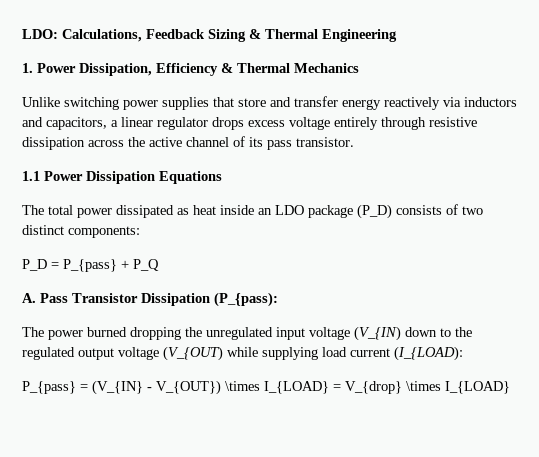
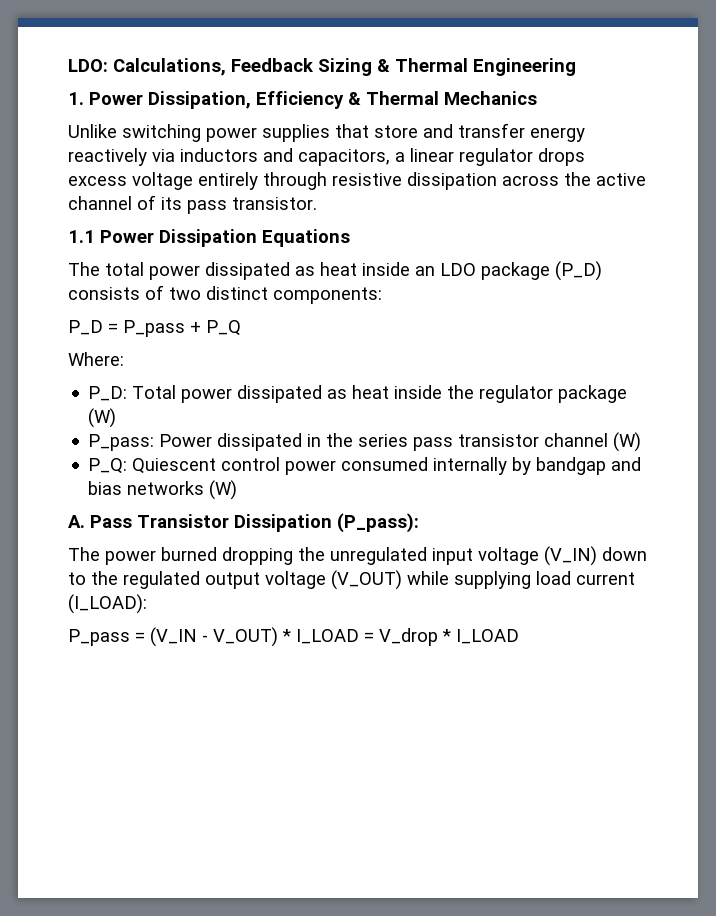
[63,259,117,272] P_{pass} -> [123,320,185,337] P_pass
(159, 265) none -> [68,352,124,366] [88,385,628,403] [88,408,117,428] [88,432,642,452] [88,457,642,475] [88,480,238,500] // Where: // P_D: Total power dissipated as heat inside the regulator package (W) // P_pass: Power dissipated in the series pass transistor channel (W) // P_Q: Quiescent control power consumed internally by bandgap and bias networks (W)
[214,292,278,307] (P_{pass): -> [337,513,419,533] (P_pass):
[354,326,401,341] (V_{IN) -> [544,546,597,566] (V_IN)
[163,346,223,361] (V_{OUT) -> [331,570,402,590] (V_OUT)
[394,346,463,361] [22,380,510,395] (I_{LOAD): // P_{pass} = (V_{IN} - V_{OUT}) \times I_{LOAD} = V_{drop} \times I_{LOAD} -> [68,594,147,614] [68,627,519,647] (I_LOAD): // P_pass = (V_IN - V_OUT) * I_LOAD = V_drop * I_LOAD

